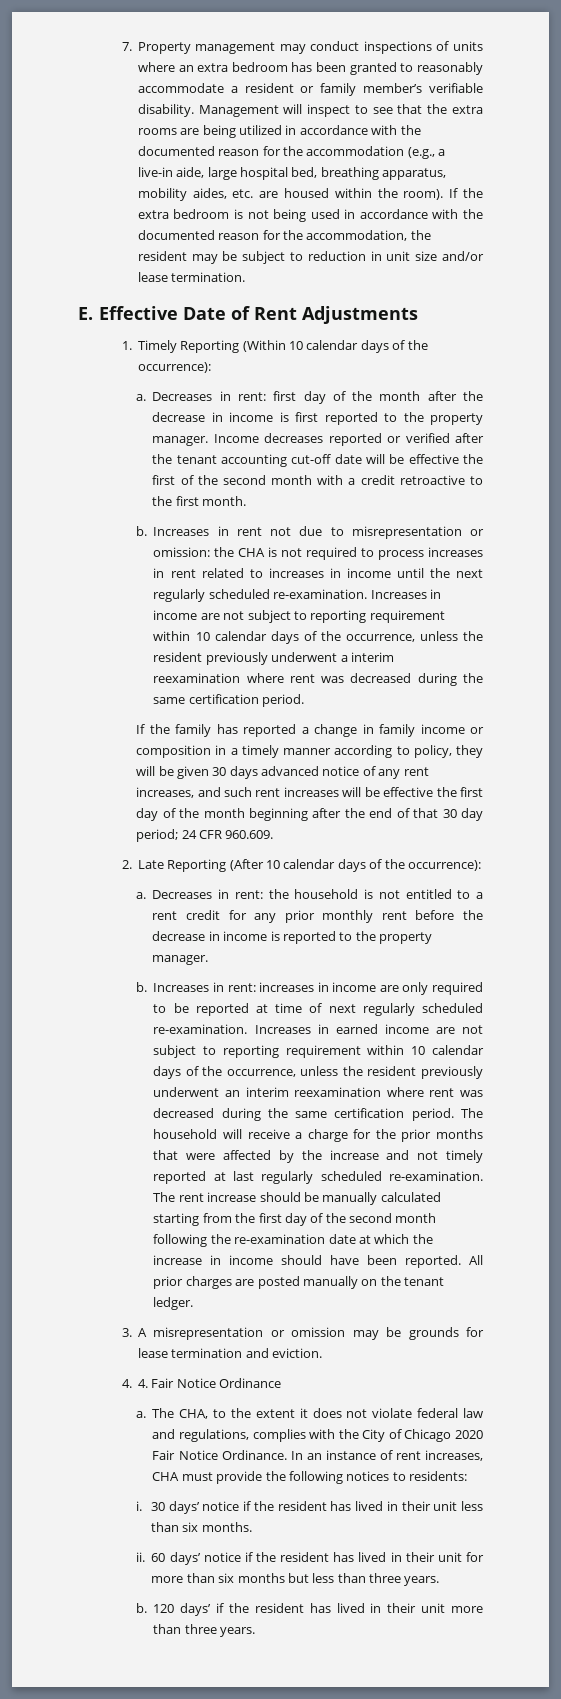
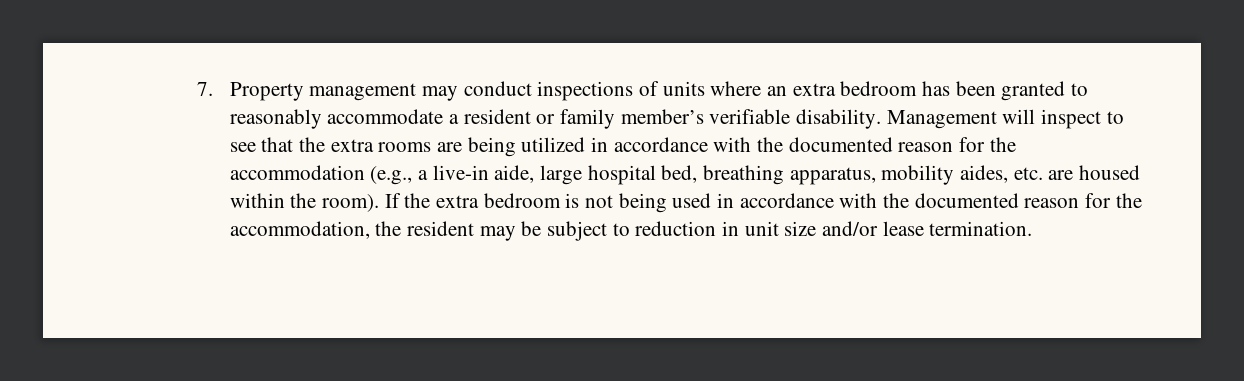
[78,306,419,324] [121,340,428,353] [137,362,211,373] [136,391,483,404] [152,412,484,425] [152,433,484,446] [152,454,484,467] [152,475,484,485] [152,496,247,506] [136,526,484,539] [153,547,484,560] [153,568,483,578] [153,589,441,602] [153,610,445,623] [153,631,484,644] [153,652,394,665] [153,673,483,686] [153,694,305,707] [136,724,484,737] [136,745,484,758] [136,766,429,779] [136,787,484,798] [136,808,484,821] [136,829,274,842] [121,859,481,872] [136,889,483,899] [152,910,484,923] [152,931,433,944] [152,955,209,965] [136,982,484,995] [153,1003,484,1016] [153,1024,484,1034] [153,1045,484,1058] [153,1066,483,1079] [153,1087,483,1097] [153,1108,483,1121] [153,1129,484,1142] [153,1150,484,1163] [153,1171,483,1184] [153,1192,441,1205] [153,1213,437,1226] [153,1234,433,1247] [153,1255,484,1268] [153,1276,445,1289] [153,1297,194,1310] [121,1327,484,1340] [137,1348,323,1358] [121,1378,282,1388] [136,1408,483,1419] [152,1429,484,1442] [152,1450,484,1461] [152,1471,468,1484] [136,1501,483,1514] [150,1522,252,1532] [136,1552,485,1565] [151,1573,440,1586] [136,1603,483,1616] [153,1624,256,1637] // E. Effective Date of Rent Adjustments // 1. Timely Reporting (Within 10 calendar days of the occurrence): // a. Decreases in rent: first day of the month after the decrease in income is first reported to the property manager. Income decreases reported or verified after the tenant accounting cut-off date will be effective the first of the second month with a credit retroactive to the first month. // b. Increases in rent not due to misrepresentation or omission: the CHA is not required to process increases in rent related to increases in income until the next regularly scheduled re-examination. Increases in income are not subject to reporting requirement within 10 calendar days of the occurrence, unless the resident previously underwent a interim reexamination where rent was decreased during the same certification period. // If the family has reported a change in family income or composition in a timely manner according to policy, they will be given 30 days advanced notice of any rent increases, and such rent increases will be effective the first day of the month beginning after the end of that 30 day period; 24 CFR 960.609. // 2. Late Reporting (After 10 calendar days of the occurrence): // a. Decreases in rent: the household is not entitled to a rent credit for any prior monthly rent before the decrease in income is reported to the property manager. // b. Increases in rent: increases in income are only required to be reported at time of next regularly scheduled re-examination. Increases in earned income are not subject to reporting requirement within 10 calendar days of the occurrence, unless the resident previously underwent an interim reexamination where rent was decreased during the same certification period. The household will receive a charge for the prior months that were affected by the increase and not timely reported at last regularly scheduled re-examination. The rent increase should be manually calculated starting from the first day of the second month following the re-examination date at which the increase in income should have been reported. All prior charges are posted manually on the tenant ledger. // 3. A misrepresentation or omission may be grounds for lease termination and eviction. // 4. 4. Fair Notice Ordinance // a. The CHA, to the extent it does not violate federal law and regulations, complies with the City of Chicago 2020 Fair Notice Ordinance. In an instance of rent increases, CHA must provide the following notices to residents: // i. 30 days’ notice if the resident has lived in their unit less than six months. // ii. 60 days’ notice if the resident has lived in their unit for more than six months but less than three years. // b. 120 days’ if the resident has lived in their unit more than three years. -> (1033, 228) none

